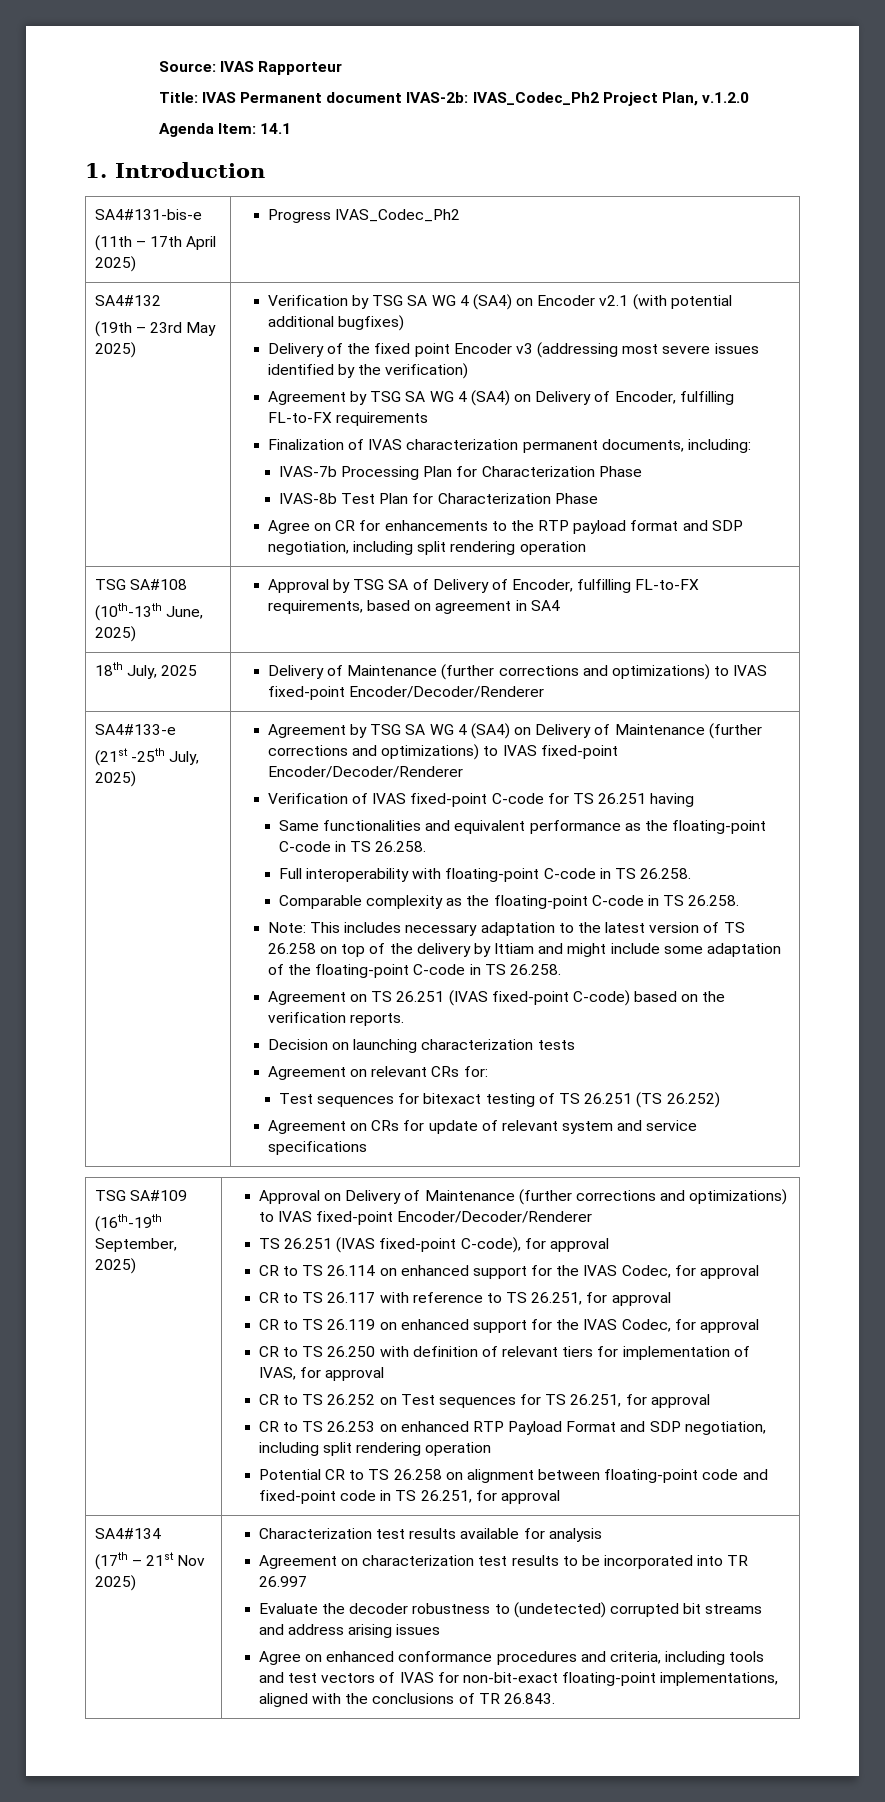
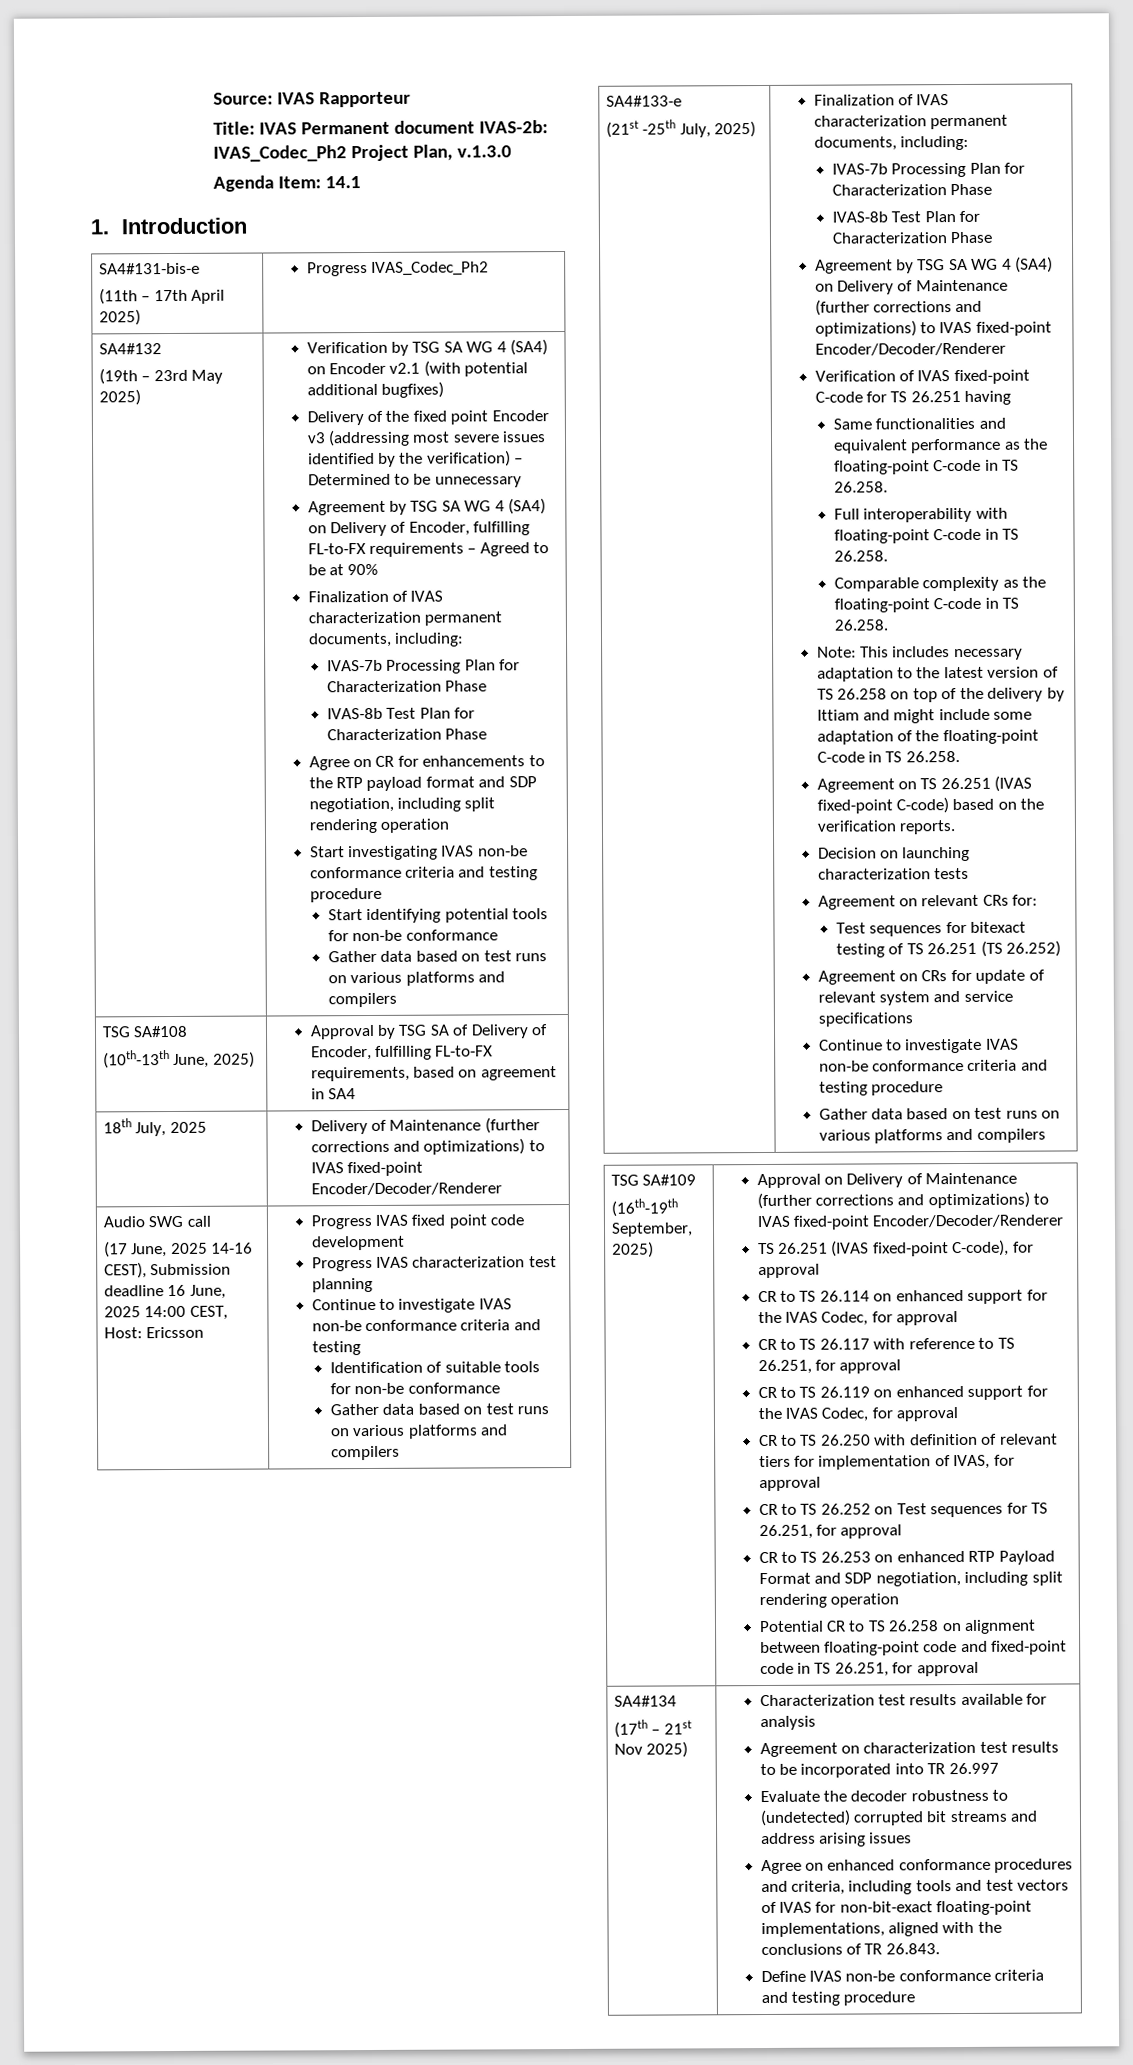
[702,92,750,103] v.1.2.0 -> [456,145,512,158] v.1.3.0
(469, 371) none -> [514,458,524,464] [307,473,522,488] – Determined to be unnecessary
(428, 419) none -> [467,542,550,557] [307,563,379,576] – Agreed to be at 90%
(586, 548) none -> [309,845,528,861] [309,866,538,881] [309,887,382,903] [327,908,549,924] [327,929,498,942] [327,950,548,963] [327,971,506,986] [327,992,397,1008] // Start investigating IVAS non-be conformance criteria and testing procedure // Start identifying potential tools for non-be conformance // Gather data based on test runs on various platforms and compilers
(544, 692) none -> [102,1215,211,1228] [103,1241,254,1258] [103,1262,232,1279] [103,1284,226,1299] [103,1305,228,1320] [103,1326,205,1339] [310,1214,525,1230] [311,1235,405,1251] [311,1256,557,1272] [311,1277,373,1293] [311,1298,512,1313] [311,1319,541,1332] [311,1341,361,1356] [329,1361,541,1374] [329,1382,500,1395] [329,1403,550,1416] [329,1424,509,1439] [330,1445,400,1461] // Audio SWG call // (17 June, 2025 14-16 CEST), Submission deadline 16 June, 2025 14:00 CEST, Host: Ericsson | Progress IVAS fixed point code development // Progress IVAS characterization test planning // Continue to investigate IVAS non-be conformance criteria and testing // Identification of suitable tools for non-be conformance // Gather data based on test runs on various platforms and compilers
(136, 779) none -> [813,94,950,106] [813,114,1008,130] [813,135,969,151] [831,162,1026,178] [831,183,993,196] [831,210,981,223] [831,231,994,244] Finalization of IVAS characterization permanent documents, including: // IVAS-7b Processing Plan for Characterization Phase // IVAS-8b Test Plan for Characterization Phase //
(367, 1148) none -> [818,1038,1019,1054] [818,1059,1048,1072] [818,1081,943,1096] [818,1107,1061,1120] [818,1128,1046,1144] // Continue to investigate IVAS non-be conformance criteria and testing procedure // Gather data based on test runs on various platforms and compilers
(555, 1698) none -> [760,1969,1045,1983] [760,1991,916,2006] // Define IVAS non-be conformance criteria and testing procedure

